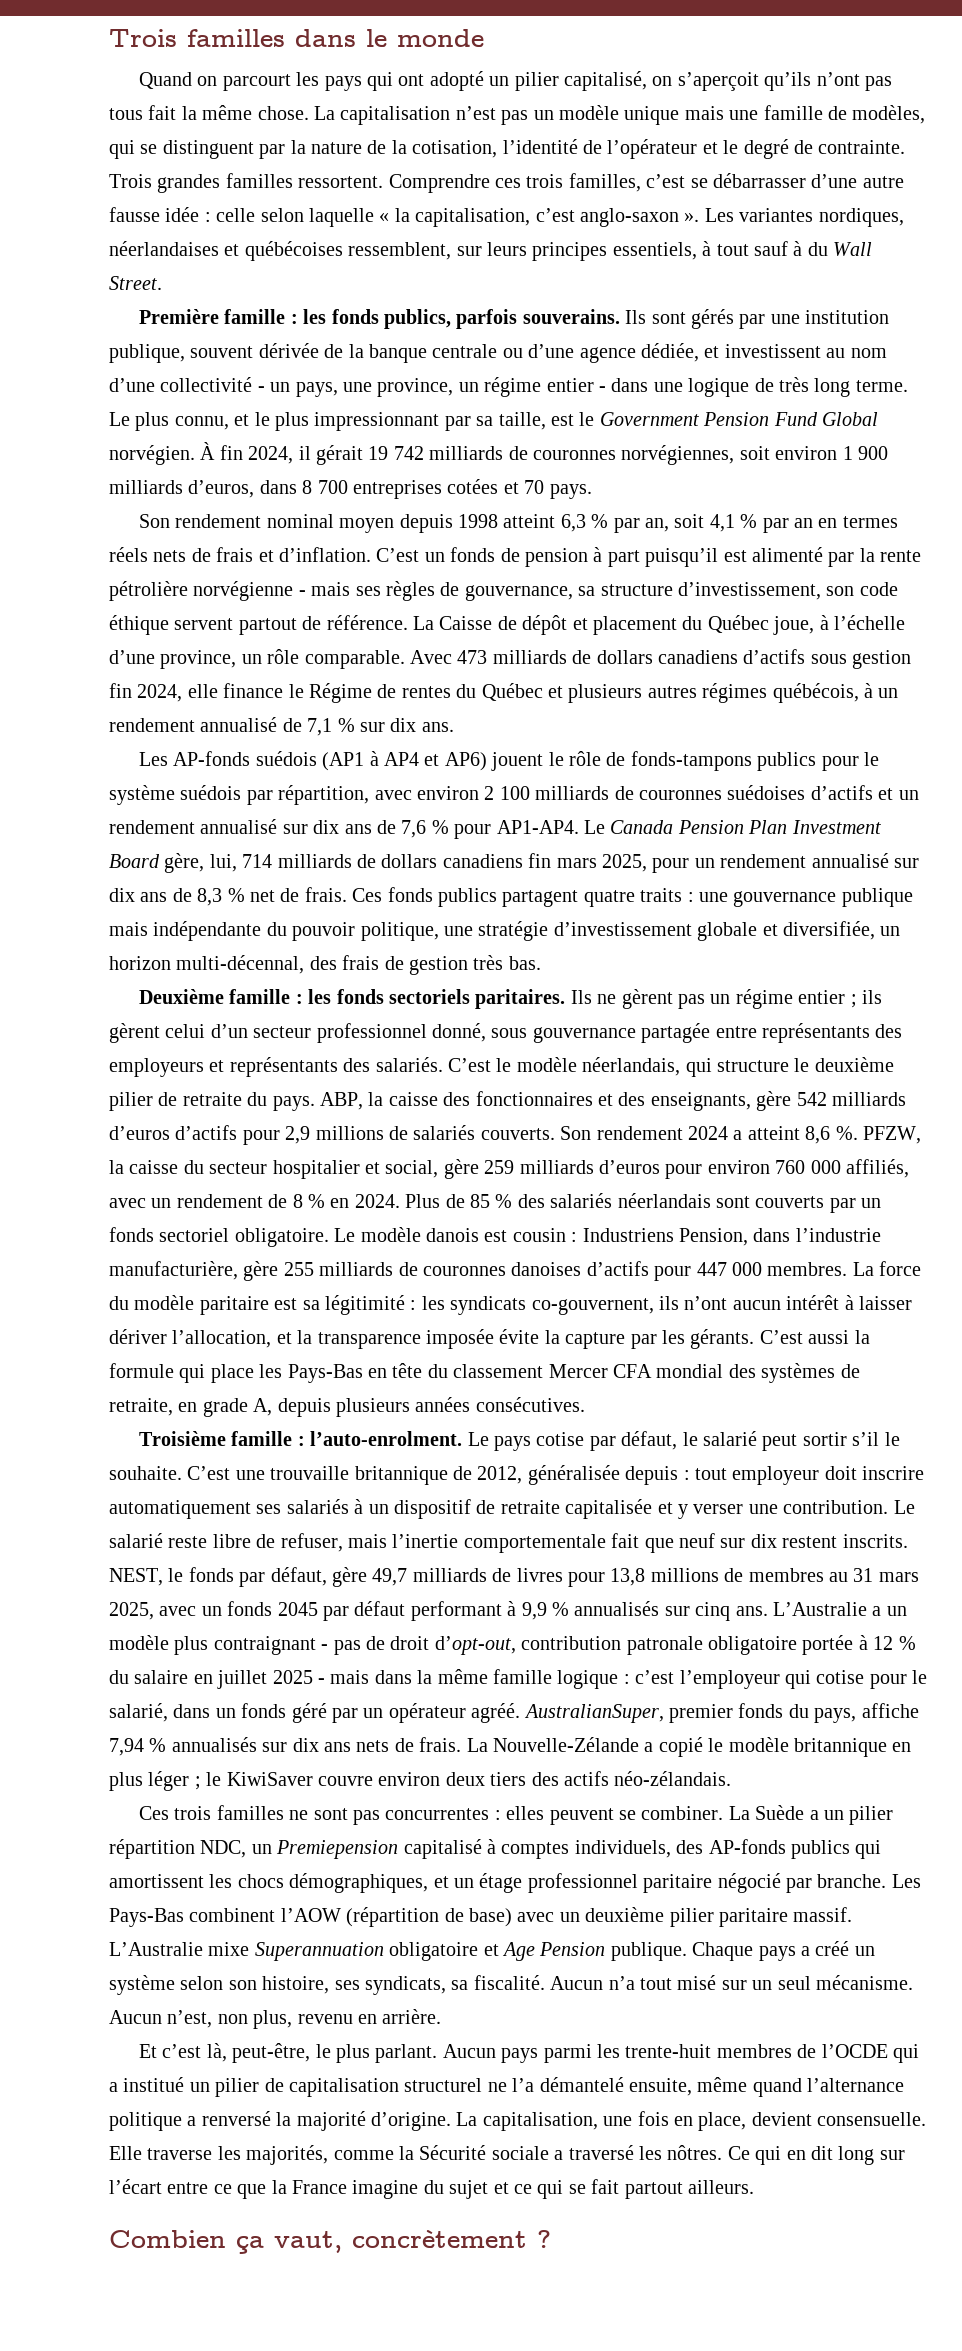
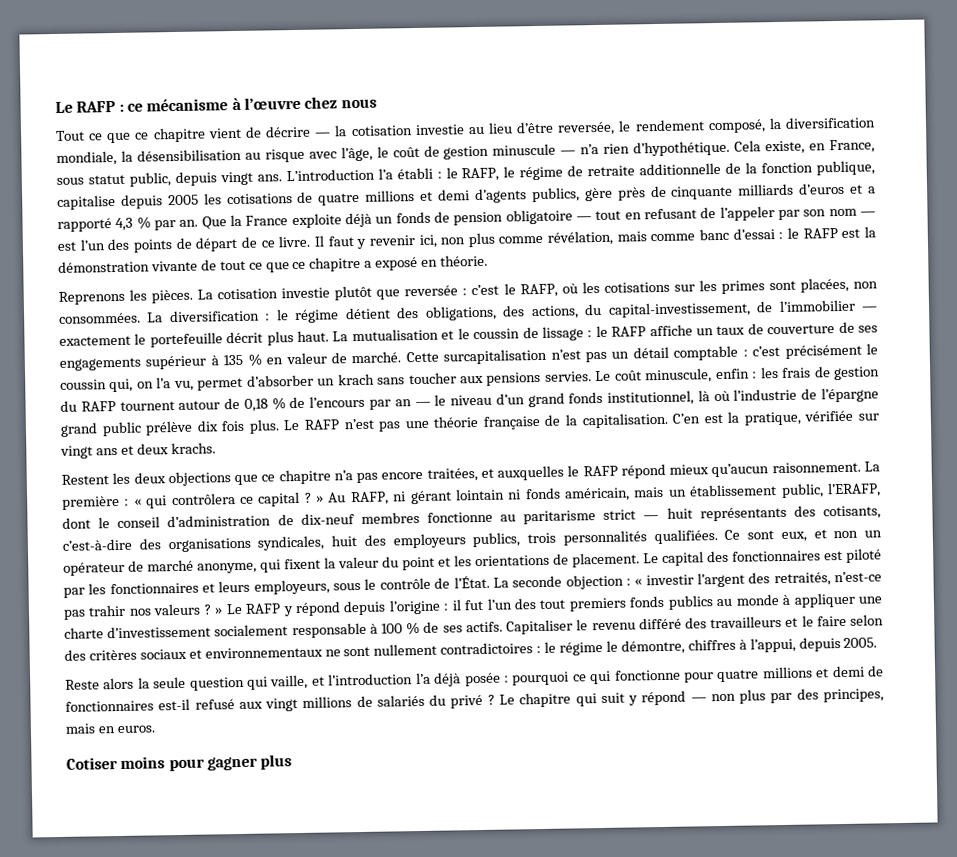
[109,29,484,47] [138,71,892,91] [109,105,926,125] [109,139,906,159] [109,173,904,193] [109,207,904,227] [109,241,873,261] [109,276,162,290] [138,309,890,329] [109,343,887,363] [109,377,908,397] [109,412,878,431] [109,442,888,465] [109,479,592,499] [138,514,898,533] [109,547,922,567] [109,581,898,601] [109,615,905,635] [109,649,912,669] [109,683,899,703] [109,717,454,736] [138,751,879,771] [109,785,919,805] [109,819,881,839] [109,853,919,873] [109,887,913,907] [109,921,901,941] [109,955,541,975] [138,989,882,1009] [109,1023,903,1043] [109,1057,894,1077] [109,1091,906,1111] [109,1125,921,1145] [109,1159,909,1179] [109,1193,882,1213] [109,1227,881,1247] [109,1261,922,1281] [109,1295,912,1315] [109,1329,870,1349] [109,1363,860,1383] [109,1397,585,1417] [138,1431,900,1451] [109,1465,925,1485] [109,1499,915,1519] [109,1533,908,1553] [109,1567,919,1587] [109,1601,907,1621] [109,1635,916,1655] [109,1669,928,1689] [109,1703,919,1723] [109,1737,912,1757] [109,1771,732,1791] [138,1805,894,1825] [109,1839,882,1859] [109,1873,921,1893] [109,1907,853,1927] [109,1941,875,1961] [109,1975,913,1995] [109,2009,442,2029] [138,2043,919,2063] [109,2077,905,2097] [109,2111,927,2131] [109,2145,905,2165] [109,2179,754,2199] [109,2230,551,2254] Trois familles dans le monde // Quand on parcourt les pays qui ont adopté un pilier capitalisé, on s’aperçoit qu’ils n’ont pas tous fait la même chose. La capitalisation n’est pas un modèle unique mais une famille de modèles, qui se distinguent par la nature de la cotisation, l’identité de l’opérateur et le degré de contrainte. Trois grandes familles ressortent. Comprendre ces trois familles, c’est se débarrasser d’une autre fausse idée : celle selon laquelle « la capitalisation, c’est anglo-saxon ». Les variantes nordiques, néerlandaises et québécoises ressemblent, sur leurs principes essentiels, à tout sauf à du Wall Street. // Première famille : les fonds publics, parfois souverains. Ils sont gérés par une institution publique, souvent dérivée de la banque centrale ou d’une agence dédiée, et investissent au nom d’une collectivité - un pays, une province, un régime entier - dans une logique de très long terme. Le plus connu, et le plus impressionnant par sa taille, est le Government Pension Fund Global norvégien. À fin 2024, il gérait 19 742 milliards de couronnes norvégiennes, soit environ 1 900 milliards d’euros, dans 8 700 entreprises cotées et 70 pays. // Son rendement nominal moyen depuis 1998 atteint 6,3 % par an, soit 4,1 % par an en termes réels nets de frais et d’inflation. C’est un fonds de pension à part puisqu’il est alimenté par la rente pétrolière norvégienne - mais ses règles de gouvernance, sa structure d’investissement, son code éthique servent partout de référence. La Caisse de dépôt et placement du Québec joue, à l’échelle d’une province, un rôle comparable. Avec 473 milliards de dollars canadiens d’actifs sous gestion fin 2024, elle finance le Régime de rentes du Québec et plusieurs autres régimes québécois, à un rendement annualisé de 7,1 % sur dix ans. // Les AP-fonds suédois (AP1 à AP4 et AP6) jouent le rôle de fonds-tampons publics pour le système suédois par répartition, avec environ 2 100 milliards de couronnes suédoises d’actifs et un rendement annualisé sur dix ans de 7,6 % pour AP1-AP4. Le Canada Pension Plan Investment Board gère, lui, 714 milliards de dollars canadiens fin mars 2025, pour un rendement annualisé sur dix ans de 8,3 % net de frais. Ces fonds publics partagent quatre traits : une gouvernance publique mais indépendante du pouvoir politique, une stratégie d’investissement globale et diversifiée, un horizon multi-décennal, des frais de gestion très bas. // Deuxième famille : les fonds sectoriels paritaires. Ils ne gèrent pas un régime entier ; ils gèrent celui d’un secteur professionnel donné, sous gouvernance partagée entre représentants des employeurs et représentants des salariés. C’est le modèle néerlandais, qui structure le deuxième pilier de retraite du pays. ABP, la caisse des fonctionnaires et des enseignants, gère 542 milliards d’euros d’actifs pour 2,9 millions de salariés couverts. Son rendement 2024 a atteint 8,6 %. PFZW, la caisse du secteur hospitalier et social, gère 259 milliards d’euros pour environ 760 000 affiliés, avec un rendement de 8 % en 2024. Plus de 85 % des salariés néerlandais sont couverts par un fonds sectoriel obligatoire. Le modèle danois est cousin : Industriens Pension, dans l’industrie manufacturière, gère 255 milliards de couronnes danoises d’actifs pour 447 000 membres. La force du modèle paritaire est sa légitimité : les syndicats co-gouvernent, ils n’ont aucun intérêt à laisser dériver l’allocation, et la transparence imposée évite la capture par les gérants. C’est aussi la formule qui place les Pays-Bas en tête du classement Mercer CFA mondial des systèmes de retraite, en grade A, depuis plusieurs années consécutives. // Troisième famille : l’auto-enrolment. Le pays cotise par défaut, le salarié peut sortir s’il le souhaite. C’est une trouvaille britannique de 2012, généralisée depuis : tout employeur doit inscrire automatiquement ses salariés à un dispositif de retraite capitalisée et y verser une contribution. Le salarié reste libre de refuser, mais l’inertie comportementale fait que neuf sur dix restent inscrits. NEST, le fonds par défaut, gère 49,7 milliards de livres pour 13,8 millions de membres au 31 mars 2025, avec un fonds 2045 par défaut performant à 9,9 % annualisés sur cinq ans. L’Australie a un modèle plus contraignant - pas de droit d’opt-out, contribution patronale obligatoire portée à 12 % du salaire en juillet 2025 - mais dans la même famille logique : c’est l’employeur qui cotise pour le salarié, dans un fonds géré par un opérateur agréé. AustralianSuper, premier fonds du pays, affiche 7,94 % annualisés sur dix ans nets de frais. La Nouvelle-Zélande a copié le modèle britannique en plus léger ; le KiwiSaver couvre environ deux tiers des actifs néo-zélandais. // Ces trois familles ne sont pas concurrentes : elles peuvent se combiner. La Suède a un pilier répartition NDC, un Premiepension capitalisé à comptes individuels, des AP-fonds publics qui amortissent les chocs démographiques, et un étage professionnel paritaire négocié par branche. Les Pays-Bas combinent l’AOW (répartition de base) avec un deuxième pilier paritaire massif. L’Australie mixe Superannuation obligatoire et Age Pension publique. Chaque pays a créé un système selon son histoire, ses syndicats, sa fiscalité. Aucun n’a tout misé sur un seul mécanisme. Aucun n’est, non plus, revenu en arrière. // Et c’est là, peut-être, le plus parlant. Aucun pays parmi les trente-huit membres de l’OCDE qui a institué un pilier de capitalisation structurel ne l’a démantelé ensuite, même quand l’alternance politique a renversé la majorité d’origine. La capitalisation, une fois en place, devient consensuelle. Elle traverse les majorités, comme la Sécurité sociale a traversé les nôtres. Ce qui en dit long sur l’écart entre ce que la France imagine du sujet et ce qui se fait partout ailleurs. // Combien ça vaut, concrètement ? -> [55,96,377,113] [56,116,876,144] [56,139,875,166] [56,160,876,187] [57,182,877,210] [57,206,877,232] [57,226,877,253] [58,254,489,273] [58,277,878,305] [59,299,878,324] [59,321,878,348] [59,343,879,371] [60,366,881,393] [60,387,879,412] [60,410,879,437] [60,442,216,459] [61,461,881,487] [62,482,882,510] [62,505,881,529] [62,529,882,553] [63,548,882,576] [63,571,883,598] [63,592,883,620] [64,614,885,639] [64,637,878,661] [65,665,884,691] [65,688,884,712] [65,723,155,734] [66,754,293,772] Le RAFP : ce mécanisme à l’œuvre chez nous // Tout ce que ce chapitre vient de décrire — la cotisation investie au lieu d’être reversée, le rendement composé, la diversification mondiale, la désensibilisation au risque avec l’âge, le coût de gestion minuscule — n’a rien d’hypothétique. Cela existe, en France, sous statut public, depuis vingt ans. L’introduction l’a établi : le RAFP, le régime de retraite additionnelle de la fonction publique, capitalise depuis 2005 les cotisations de quatre millions et demi d’agents publics, gère près de cinquante milliards d’euros et a rapporté 4,3 % par an. Que la France exploite déjà un fonds de pension obligatoire — tout en refusant de l’appeler par son nom — est l’un des points de départ de ce livre. Il faut y revenir ici, non plus comme révélation, mais comme banc d’essai : le RAFP est la démonstration vivante de tout ce que ce chapitre a exposé en théorie. // Reprenons les pièces. La cotisation investie plutôt que reversée : c’est le RAFP, où les cotisations sur les primes sont placées, non consommées. La diversification : le régime détient des obligations, des actions, du capital-investissement, de l’immobilier — exactement le portefeuille décrit plus haut. La mutualisation et le coussin de lissage : le RAFP affiche un taux de couverture de ses engagements supérieur à 135 % en valeur de marché. Cette surcapitalisation n’est pas un détail comptable : c’est précisément le coussin qui, on l’a vu, permet d’absorber un krach sans toucher aux pensions servies. Le coût minuscule, enfin : les frais de gestion du RAFP tournent autour de 0,18 % de l’encours par an — le niveau d’un grand fonds institutionnel, là où l’industrie de l’épargne grand public prélève dix fois plus. Le RAFP n’est pas une théorie française de la capitalisation. C’en est la pratique, vérifiée sur vingt ans et deux krachs. // Restent les deux objections que ce chapitre n’a pas encore traitées, et auxquelles le RAFP répond mieux qu’aucun raisonnement. La première : « qui contrôlera ce capital ? » Au RAFP, ni gérant lointain ni fonds américain, mais un établissement public, l’ERAFP, dont le conseil d’administration de dix-neuf membres fonctionne au paritarisme strict — huit représentants des cotisants, c’est-à-dire des organisations syndicales, huit des employeurs publics, trois personnalités qualifiées. Ce sont eux, et non un opérateur de marché anonyme, qui fixent la valeur du point et les orientations de placement. Le capital des fonctionnaires est piloté par les fonctionnaires et leurs employeurs, sous le contrôle de l’État. La seconde objection : « investir l’argent des retraités, n’est-ce pas trahir nos valeurs ? » Le RAFP y répond depuis l’origine : il fut l’un des tout premiers fonds publics au monde à appliquer une charte d’investissement socialement responsable à 100 % de ses actifs. Capitaliser le revenu différé des travailleurs et le faire selon des critères sociaux et environnementaux ne sont nullement contradictoires : le régime le démontre, chiffres à l’appui, depuis 2005. // Reste alors la seule question qui vaille, et l’introduction l’a déjà posée : pourquoi ce qui fonctionne pour quatre millions et demi de fonctionnaires est-il refusé aux vingt millions de salariés du privé ? Le chapitre qui suit y répond — non plus par des principes, mais en euros. // Cotiser moins pour gagner plus

